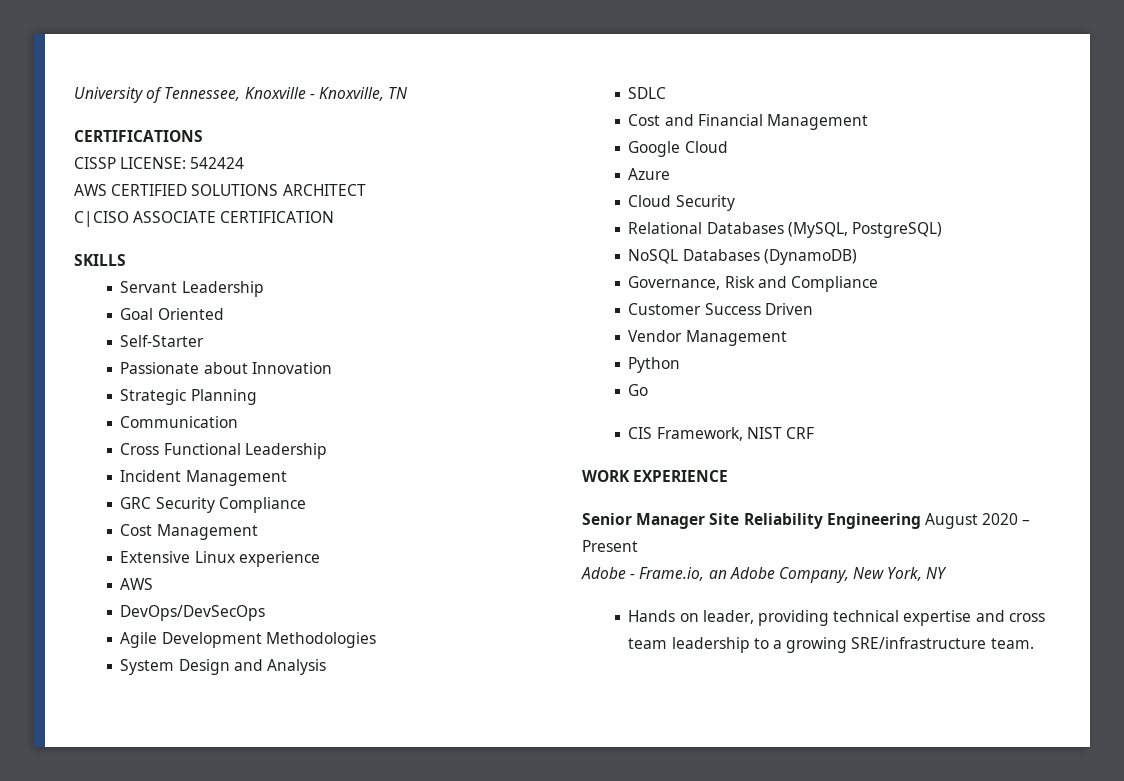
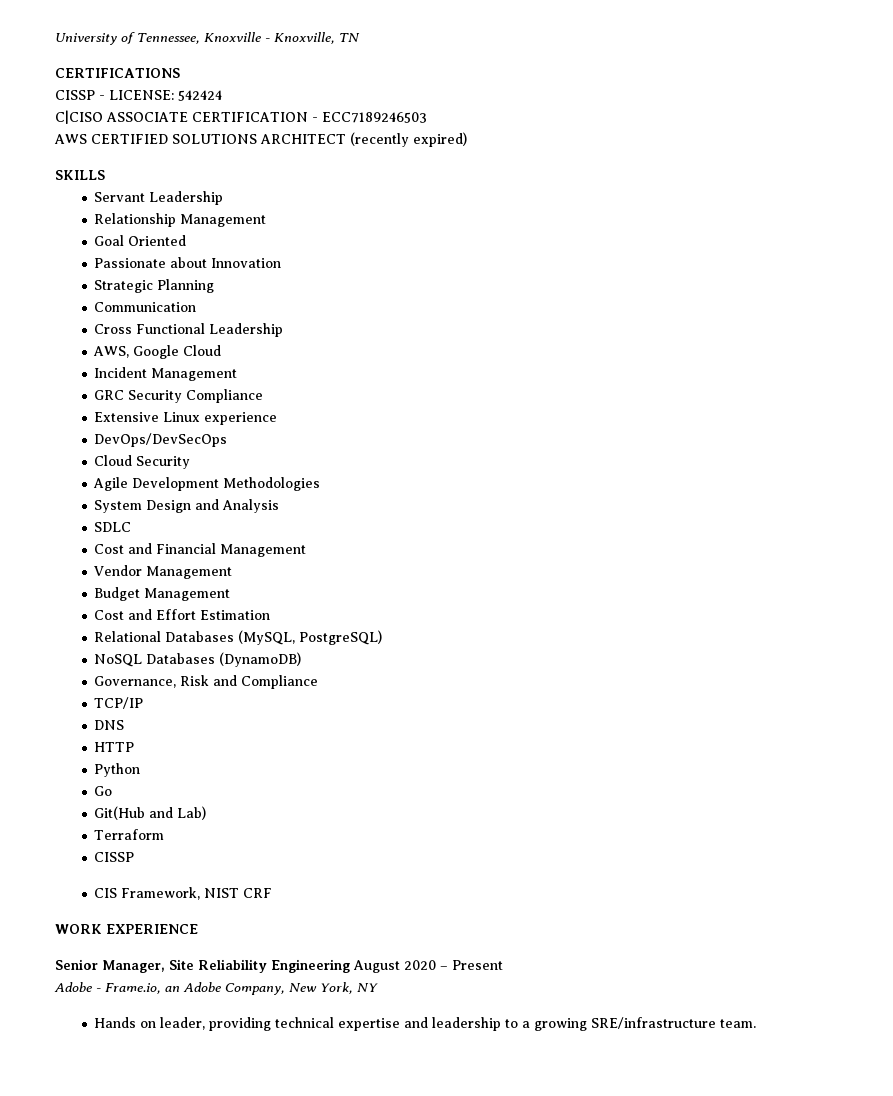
(116, 163) none -> [99,95,105,100] -
(245, 163) none -> [55,110,427,124] // C|CISO ASSOCIATE CERTIFICATION - ECC7189246503
[74,211,335,227] // C|CISO ASSOCIATE CERTIFICATION -> [350,132,467,147] (recently expired)
(264, 289) none -> [94,213,267,227] // Relationship Management
[120,335,205,347] // Self-Starter -> (187, 240) none
(327, 451) none -> [93,345,222,359] // AWS, Google Cloud
[120,524,258,540] // Cost Management -> (264, 396) none
[120,578,154,590] [120,605,266,621] AWS // DevOps/DevSecOps -> [94,433,228,447] [94,455,191,469] DevOps/DevSecOps // Cloud Security
[628,141,728,157] [628,168,671,180] [628,195,735,211] Google Cloud // Azure // Cloud Security -> [94,565,233,579] [94,587,231,601] [94,609,271,620] Vendor Management // Budget Management // Cost and Effort Estimation
[628,303,813,315] [628,330,787,346] [628,357,681,373] [628,384,649,396] Customer Success Driven // Vendor Management // Python // Go -> [94,697,144,709] [94,720,125,730] [94,742,135,752] [94,763,141,777] [94,786,113,796] [94,806,207,820] [94,829,165,840] [94,852,135,862] TCP/IP // DNS // HTTP // Python // Go // Git(Hub and Lab) // Terraform // CISSP
[636,513,706,529] Manager -> [102,960,165,973] Manager,
[1008,613,1045,622] [628,638,668,649] cross team -> (429, 1022) none

